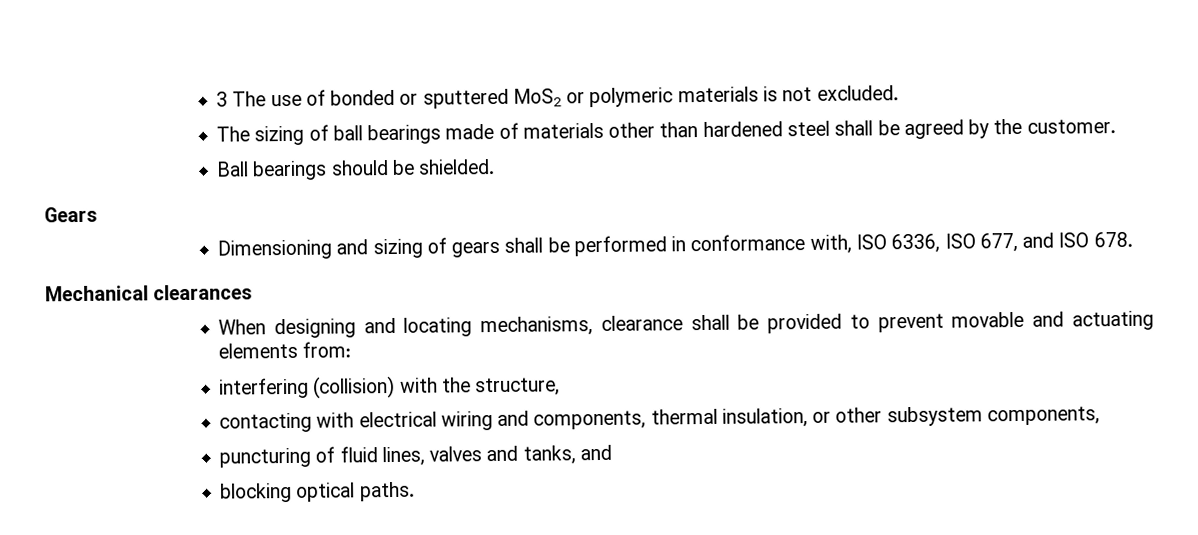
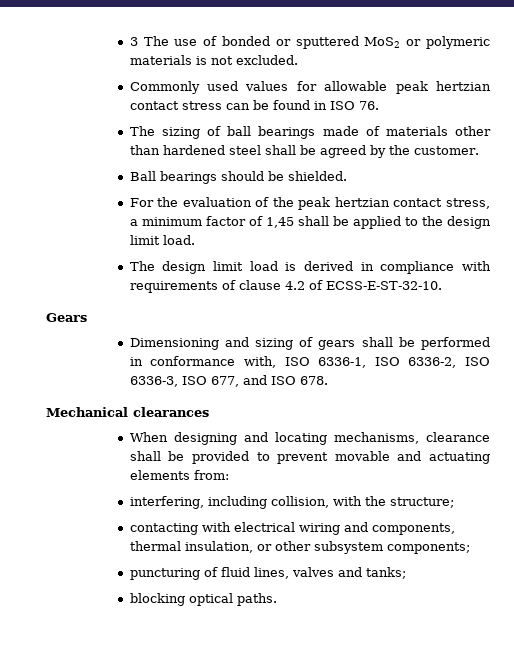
(899, 93) none -> [129,81,491,94] [129,100,379,110] // Commonly used values for allowable peak hertzian contact stress can be found in ISO 76.
(496, 166) none -> [129,197,490,210] [129,216,491,229] [129,235,195,245] [129,261,491,274] [129,280,442,293] // For the evaluation of the peak hertzian contact stress, a minimum factor of 1,45 shall be applied to the design limit load. // The design limit load is derived in compliance with requirements of clause 4.2 of ECSS-E-ST-32-10.
[891,233,941,254] 6336, -> [318,357,490,368] [129,376,178,387] 6336-1, ISO 6336-2, ISO 6336-3,
[219,375,396,399] interfering (collision) -> [129,496,329,509] interfering, including collision,
[475,377,561,397] structure, -> [389,497,454,508] structure;
[987,406,1101,426] components, -> [386,542,470,554] components;
[522,444,612,465] tanks, and -> [365,567,406,579] tanks;

